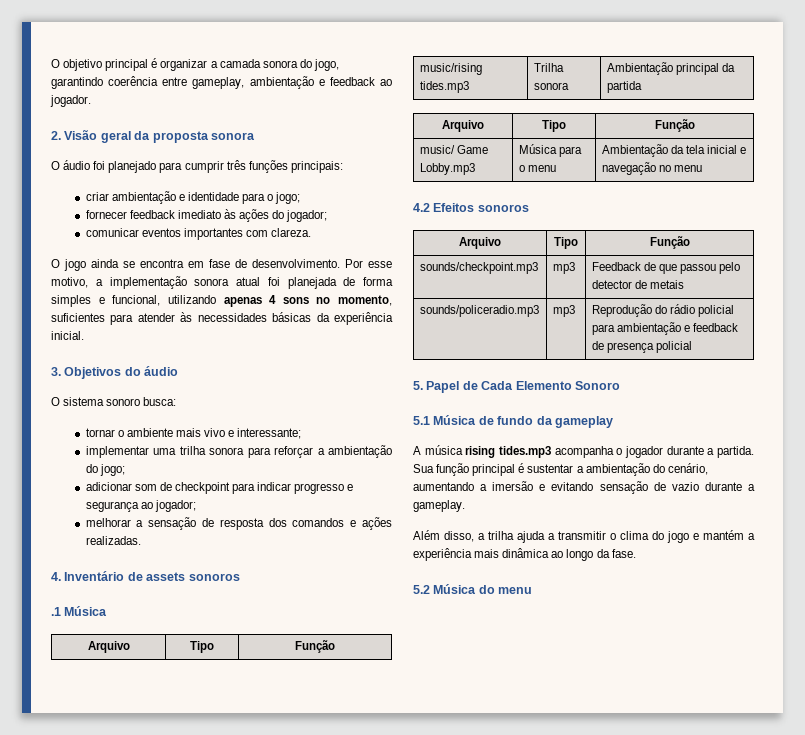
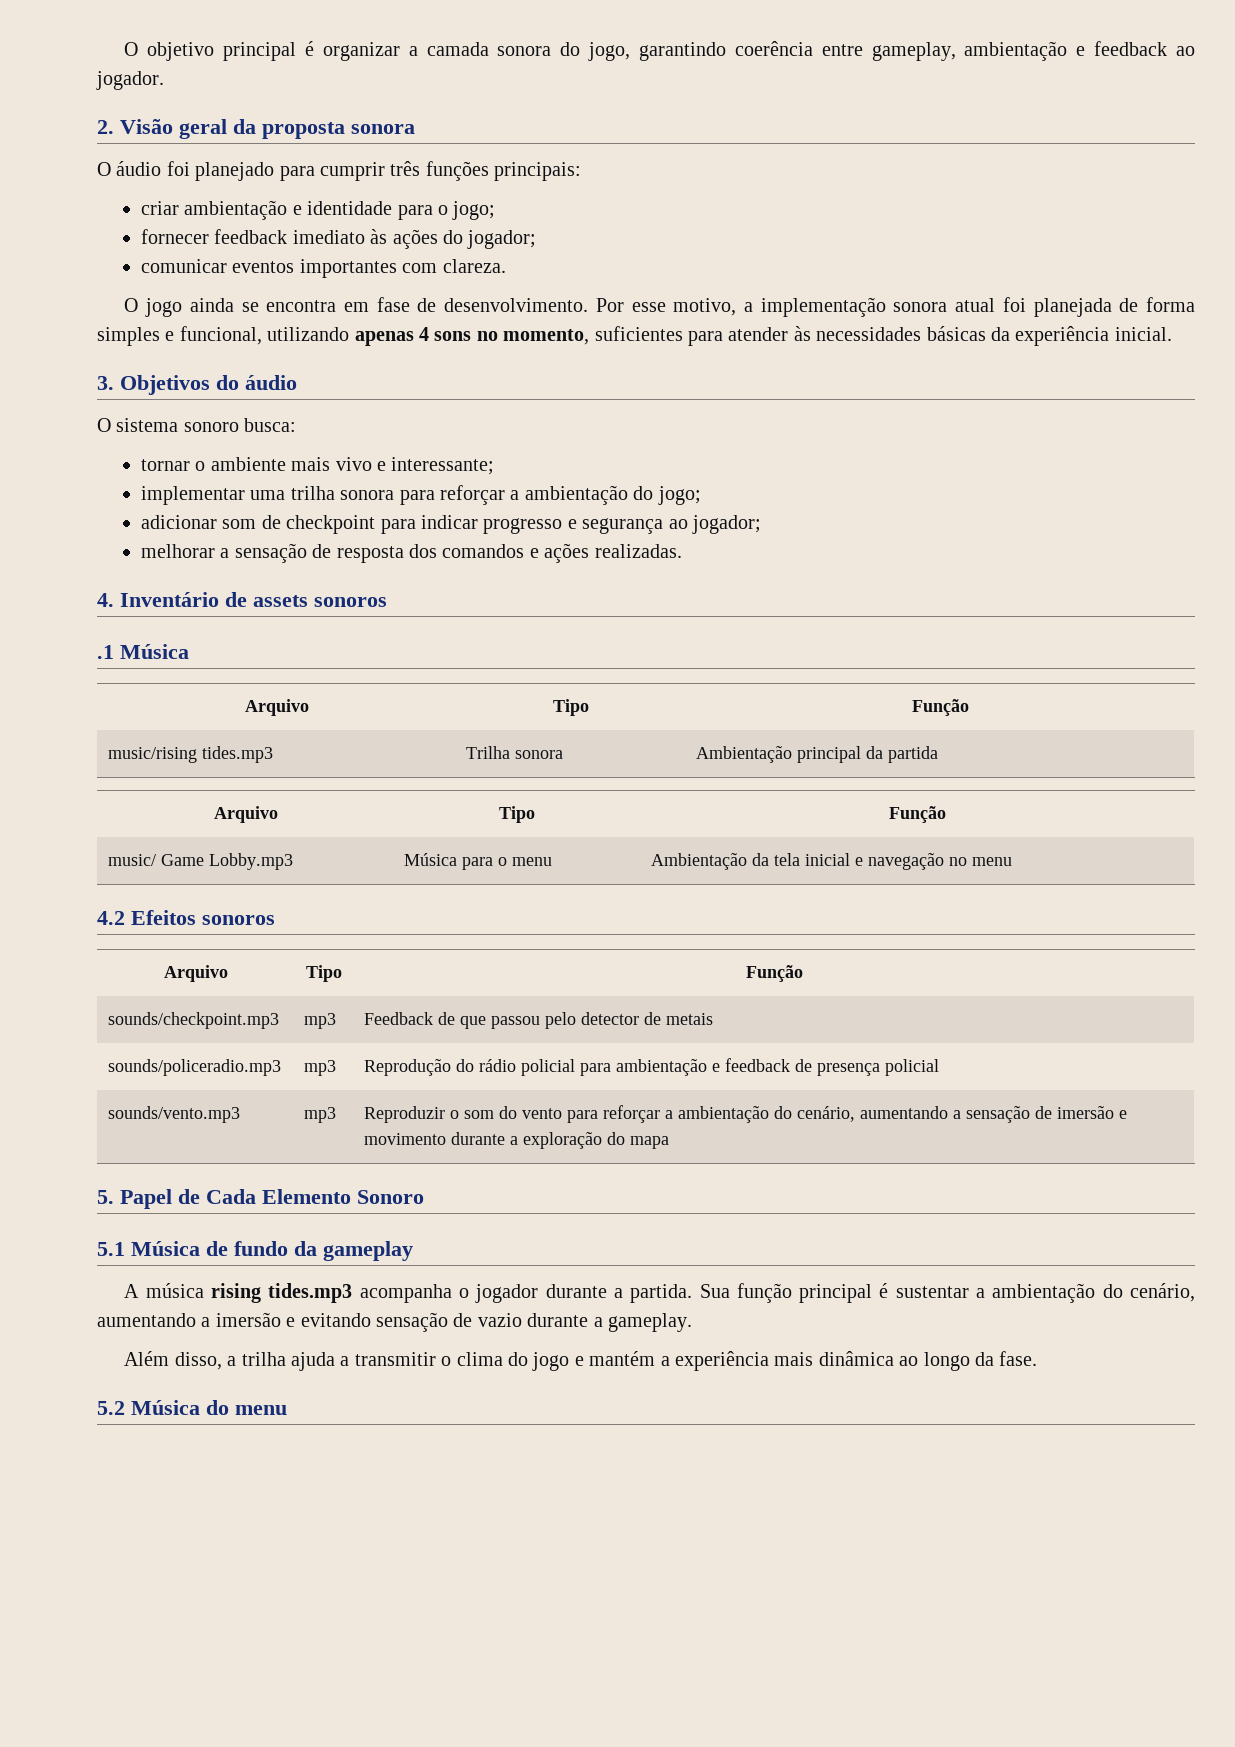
(693, 347) none -> [108,1106,241,1123] [304,1107,337,1123] [364,1105,1128,1123] [364,1132,670,1149] // sounds/vento.mp3 | mp3 | Reproduzir o som do vento para reforçar a ambientação do cenário, aumentando a sensação de imersão e movimento durante a exploração do mapa

